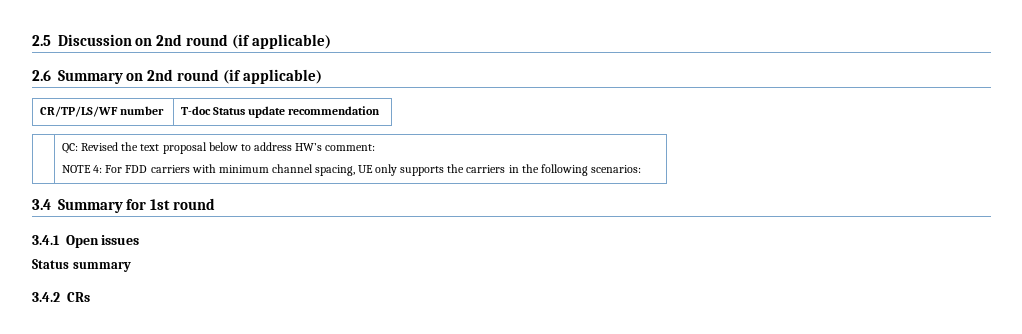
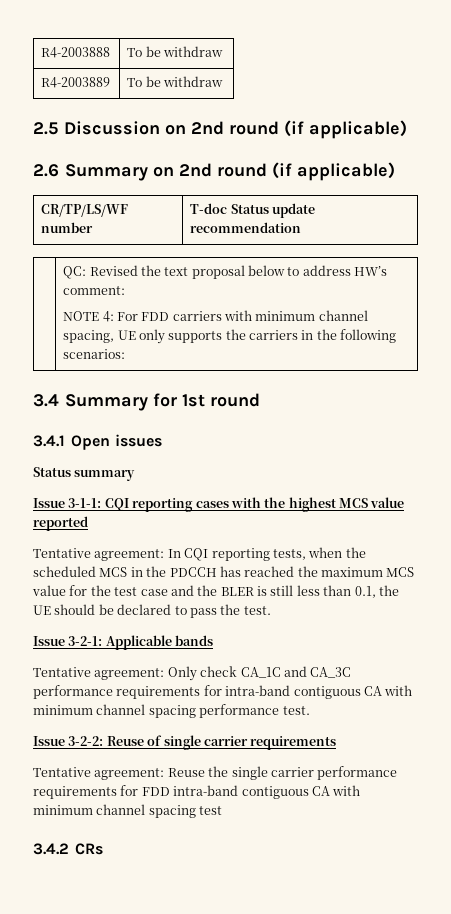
(32, 40) none -> [41,47,111,58] [127,46,223,57] [41,77,111,88] [127,76,223,87] R4-2003888 | To be withdraw // R4-2003889 | To be withdraw //
(131, 266) none -> [33,497,405,512] [33,516,88,531] [33,547,366,561] [33,566,415,577] [32,585,399,598] [33,604,271,618] [33,635,214,650] [33,666,352,681] [33,685,413,699] [33,704,310,718] [33,735,337,750] [33,766,398,780] [33,785,361,799] [33,804,223,818] // Issue 3-1-1: CQI reporting cases with the highest MCS value reported // Tentative agreement: In CQI reporting tests, when the scheduled MCS in the PDCCH has reached the maximum MCS value for the test case and the BLER is still less than 0.1, the UE should be declared to pass the test. // Issue 3-2-1: Applicable bands // Tentative agreement: Only check CA_1C and CA_3C performance requirements for intra-band contiguous CA with minimum channel spacing performance test. // Issue 3-2-2: Reuse of single carrier requirements // Tentative agreement: Reuse the single carrier performance requirements for FDD intra-band contiguous CA with minimum channel spacing test

